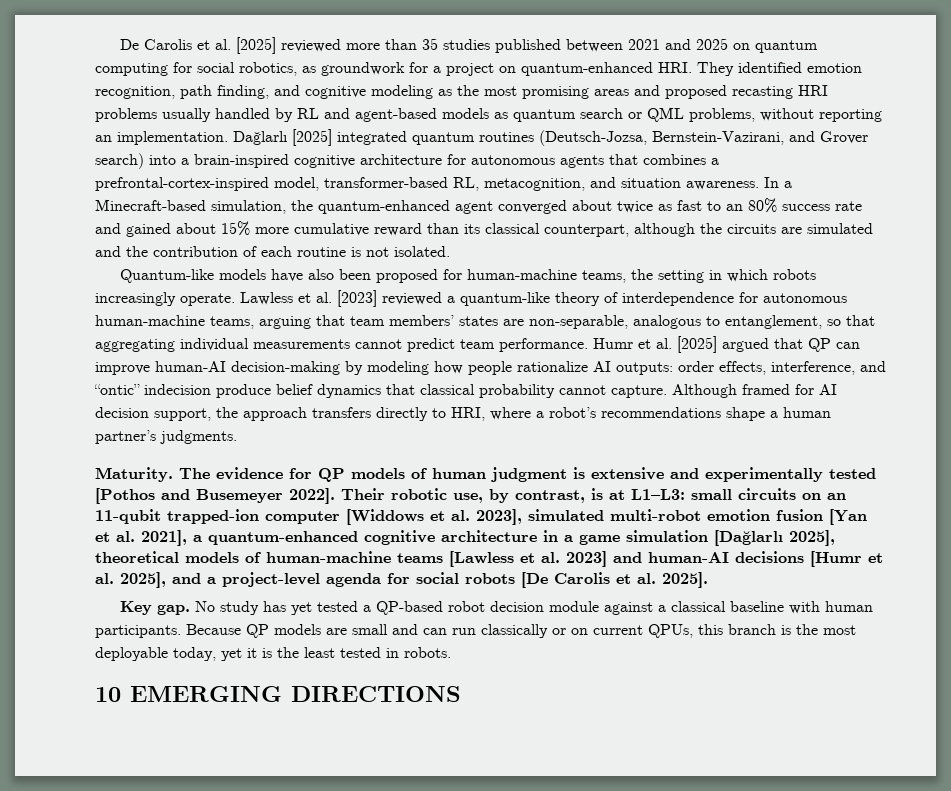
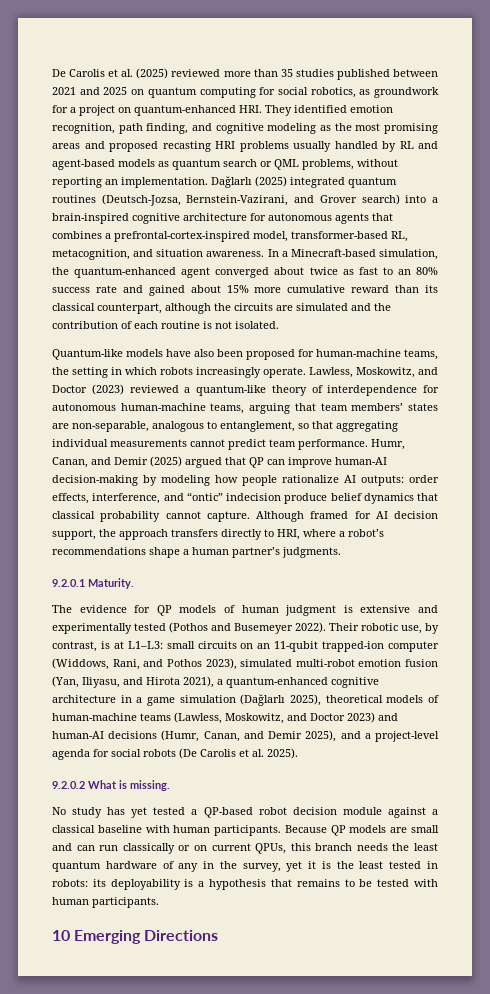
[235,37,276,54] [2025] -> [136,68,169,79] (2025)
[292,129,332,146] [2025] -> [255,176,287,187] (2025)
[240,290,377,307] Lawless et al. [2023] -> [309,367,438,378] [52,384,124,395] Lawless, Moskowitz, and Doctor (2023)
[593,336,717,353] Humr et al. [2025] -> [371,439,405,450] [52,456,182,468] Humr, Canan, and Demir (2025)
(237, 437) none -> [52,579,85,587] 9.2.0.1
(173, 474) none -> (134, 583) //
[95,488,155,504] [Pothos -> [169,622,208,633] (Pothos
[289,488,335,504] 2022]. -> [295,622,326,633] 2022).
[346,509,867,525] [95,530,187,546] [Widdows et al. 2023], simulated multi-robot emotion fusion [Yan et al. 2021], -> [52,658,438,670] [52,676,214,688] (Widdows, Rani, and Pothos 2023), simulated multi-robot emotion fusion (Yan, Iliyasu, and Hirota 2021),
[714,530,835,546] [Dağlarlı 2025], -> [240,694,321,706] (Dağlarlı 2025),
[449,551,883,567] [95,572,166,588] [Lawless et al. 2023] and human-AI decisions [Humr et al. 2025], -> [174,712,398,724] [52,730,337,742] (Lawless, Moskowitz, and Doctor 2023) and human-AI decisions (Humr, Canan, and Demir 2025),
[521,572,708,588] [119,601,190,615] [De Carolis et al. 2025]. // Key gap. -> [179,748,298,759] [52,780,170,791] (De Carolis et al. 2025). // 9.2.0.2 What is missing. //
[781,624,856,635] [95,647,216,661] is the most deployable today, -> [356,843,438,851] [52,861,281,872] needs the least quantum hardware of any in the survey,
[404,647,451,658] robots. -> [52,879,438,890] [52,897,159,908] robots: its deployability is a hypothesis that remains to be tested with human participants.
[130,686,461,702] EMERGING DIRECTIONS -> [74,930,219,944] Emerging Directions

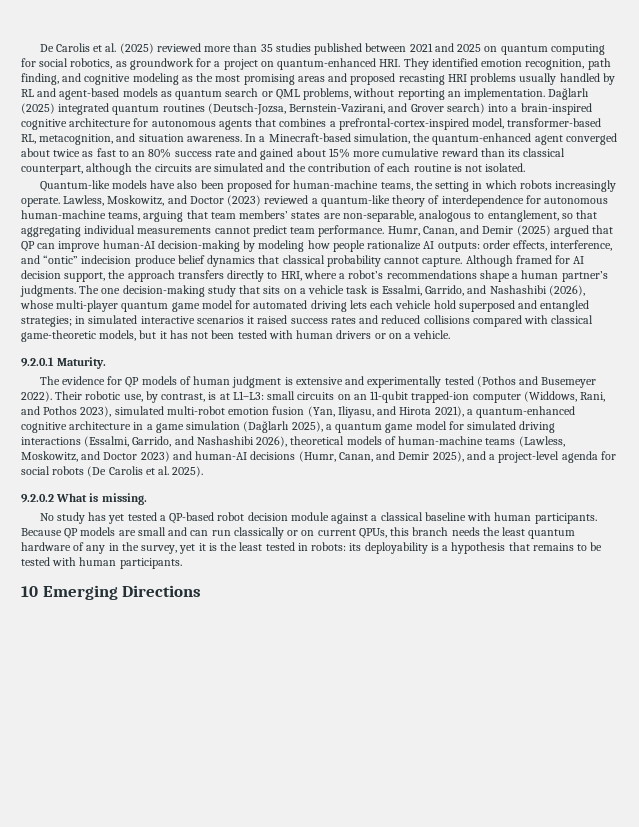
(341, 552) none -> [79,285,585,297] [20,300,590,312] [21,315,594,327] [21,330,451,342] The one decision-making study that sits on a vehicle task is Essalmi, Garrido, and Nashashibi (2026), whose multi-player quantum game model for automated driving lets each vehicle hold superposed and entangled strategies; in simulated interactive scenarios it raised success rates and reduced collisions compared with classical game-theoretic models, but it has not been tested with human drivers or on a vehicle.
(321, 700) none -> [325,421,556,433] [21,436,288,447] a quantum game model for simulated driving interactions (Essalmi, Garrido, and Nashashibi 2026),

